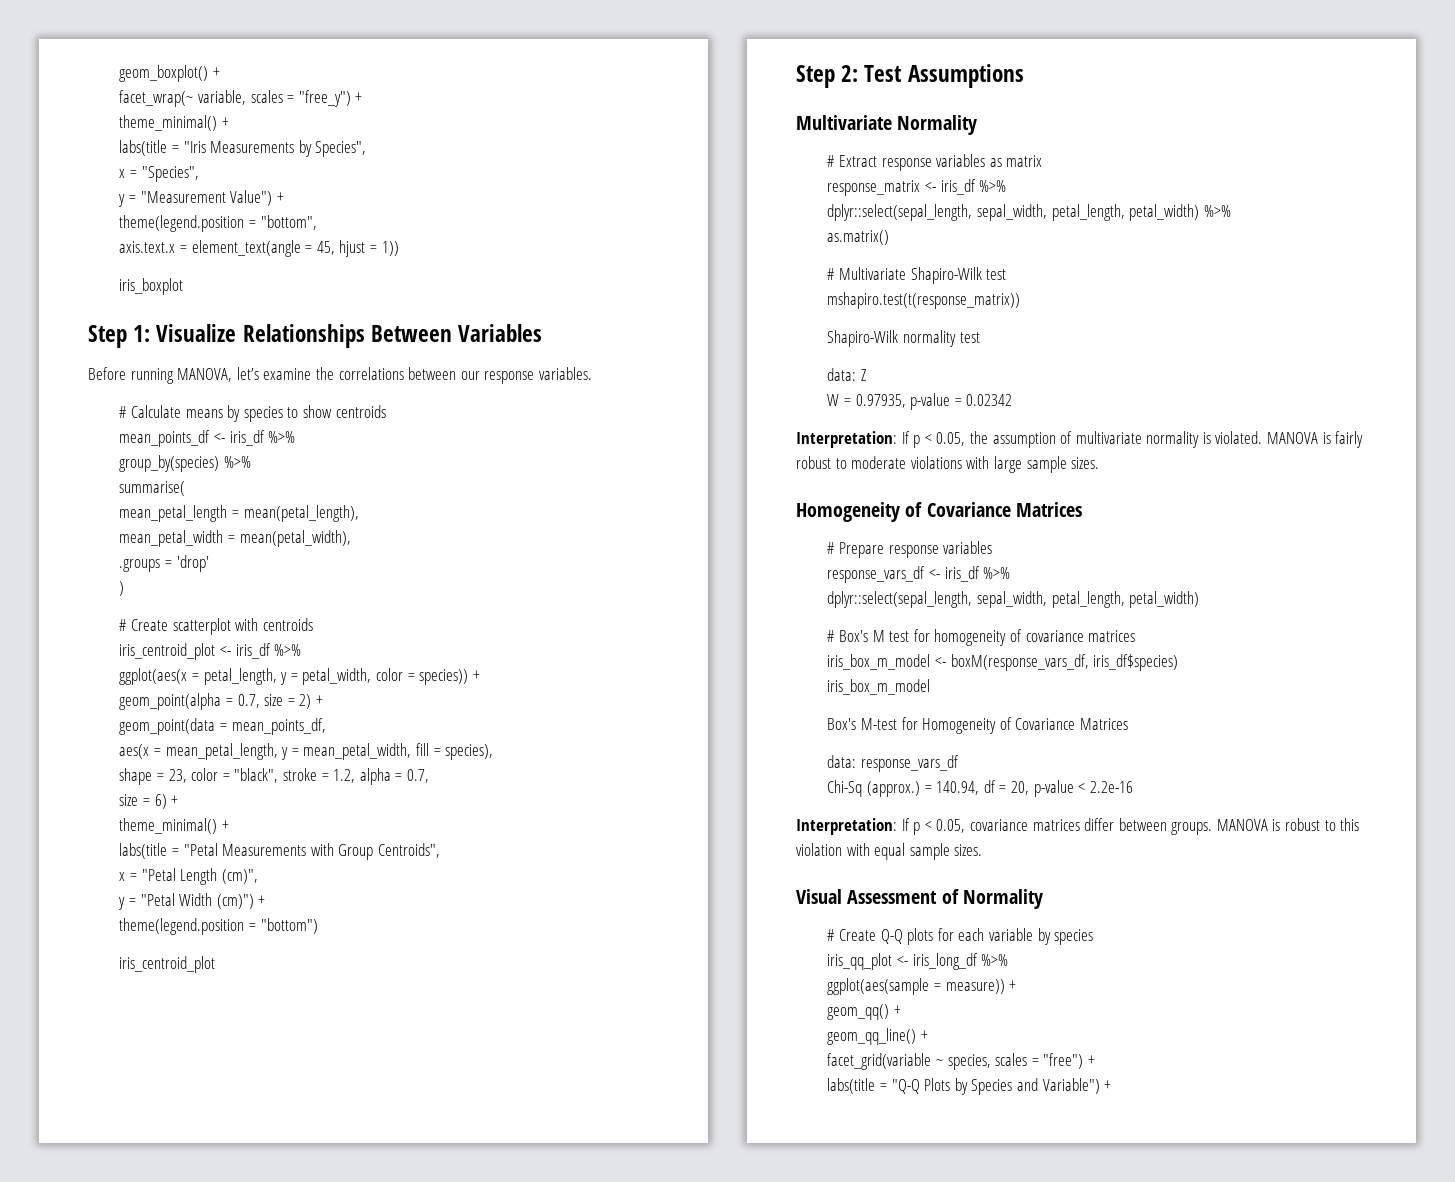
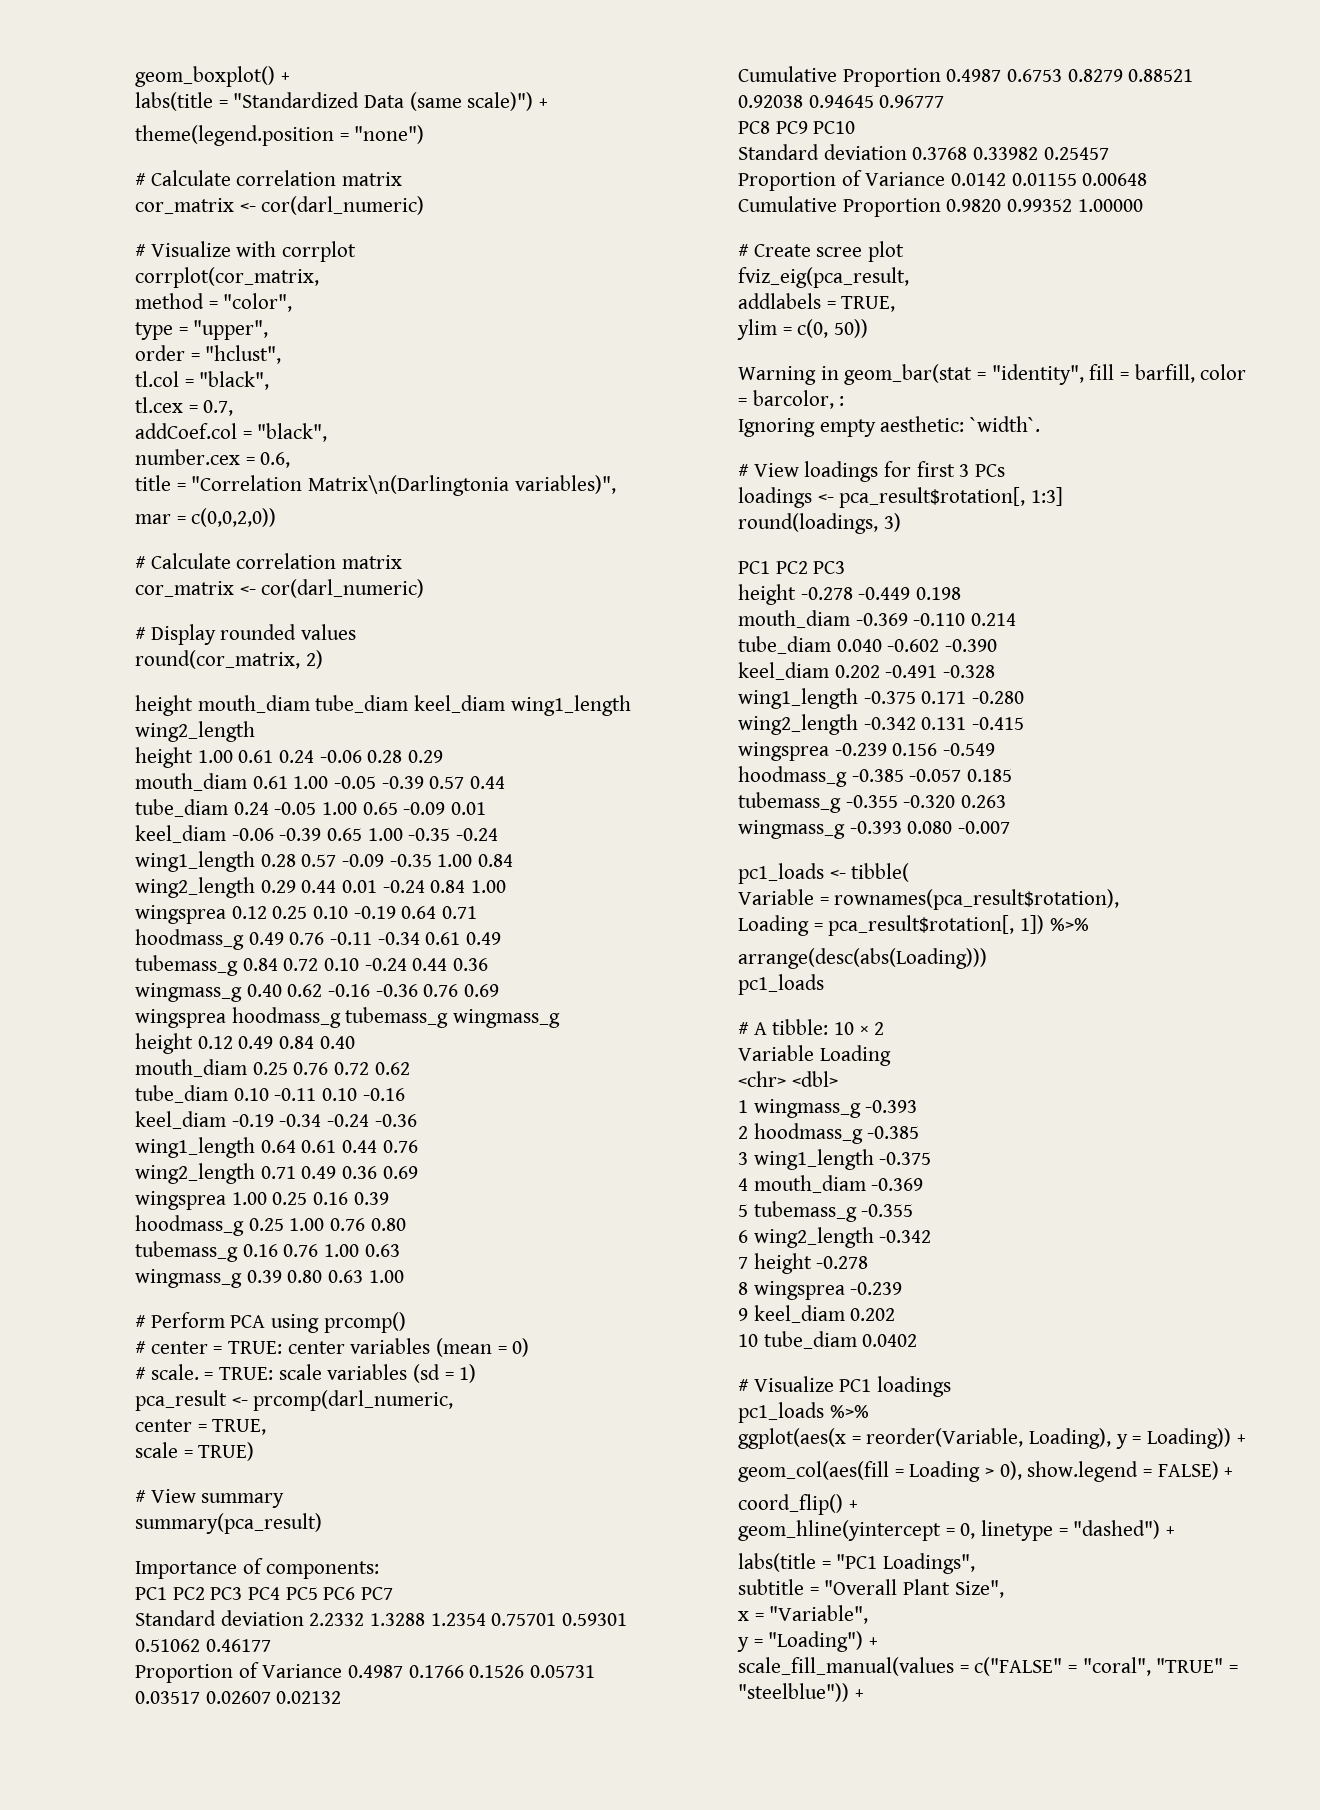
[119,90,363,107] [119,115,230,131] [119,140,367,157] [119,166,199,182] [118,190,284,207] [119,215,317,232] [119,240,399,257] [119,278,184,295] [88,324,543,348] [88,367,592,384] [119,405,386,422] [119,430,296,447] [119,455,252,472] [119,481,186,496] [119,505,359,522] [119,530,351,547] [119,555,209,572] [119,581,125,596] [119,618,313,635] [119,643,302,660] [119,668,480,685] [119,693,324,710] [119,718,326,735] [119,743,494,760] [119,768,429,785] [119,794,179,809] [119,818,230,834] [119,843,441,860] [119,868,258,885] [118,893,266,910] [119,918,318,935] [119,956,216,973] [796,64,1024,88] [796,115,978,135] [827,154,1043,171] [827,179,1007,196] [827,204,1231,221] [827,230,890,245] [827,267,1007,284] [827,292,1021,309] [827,330,980,347] [827,368,867,381] [827,393,1013,410] [796,431,1364,448] [796,456,1100,473] [796,502,1082,522] [827,541,993,558] [827,566,1011,583] [827,591,1200,608] [827,629,1136,646] [827,654,1179,671] [827,679,931,695] [827,717,1129,734] [827,755,960,772] [827,780,1133,797] [796,818,1360,835] [796,843,983,860] [796,889,1043,909] [827,928,1094,945] [827,953,1009,970] [827,978,1017,995] [827,1004,902,1020] [827,1028,929,1045] [827,1053,1096,1070] [827,1078,1100,1095] facet_wrap(~ variable, scales = "free_y") + // theme_minimal() + // labs(title = "Iris Measurements by Species", // x = "Species", // y = "Measurement Value") + // theme(legend.position = "bottom", // axis.text.x = element_text(angle = 45, hjust = 1)) // iris_boxplot // Step 1: Visualize Relationships Between Variables // Before running MANOVA, let’s examine the correlations between our response variables. // # Calculate means by species to show centroids // mean_points_df <- iris_df %>% // group_by(species) %>% // summarise( // mean_petal_length = mean(petal_length), // mean_petal_width = mean(petal_width), // .groups = 'drop' // ) // # Create scatterplot with centroids // iris_centroid_plot <- iris_df %>% // ggplot(aes(x = petal_length, y = petal_width, color = species)) + // geom_point(alpha = 0.7, size = 2) + // geom_point(data = mean_points_df, // aes(x = mean_petal_length, y = mean_petal_width, fill = species), // shape = 23, color = "black", stroke = 1.2, alpha = 0.7, // size = 6) + // theme_minimal() + // labs(title = "Petal Measurements with Group Centroids", // x = "Petal Length (cm)", // y = "Petal Width (cm)") + // theme(legend.position = "bottom") // iris_centroid_plot // Step 2: Test Assumptions // Multivariate Normality // # Extract response variables as matrix // response_matrix <- iris_df %>% // dplyr::select(sepal_length, sepal_width, petal_length, petal_width) %>% // as.matrix() // # Multivariate Shapiro-Wilk test // mshapiro.test(t(response_matrix)) // Shapiro-Wilk normality test // data: Z // W = 0.97935, p-value = 0.02342 // Interpretation: If p < 0.05, the assumption of multivariate normality is violated. MANOVA is fairly robust to moderate violations with large sample sizes. // Homogeneity of Covariance Matrices // # Prepare response variables // response_vars_df <- iris_df %>% // dplyr::select(sepal_length, sepal_width, petal_length, petal_width) // # Box's M test for homogeneity of covariance matrices // iris_box_m_model <- boxM(response_vars_df, iris_df$species) // iris_box_m_model // Box's M-test for Homogeneity of Covariance Matrices // data: response_vars_df // Chi-Sq (approx.) = 140.94, df = 20, p-value < 2.2e-16 // Interpretation: If p < 0.05, covariance matrices differ between groups. MANOVA is robust to this violation with equal sample sizes. // Visual Assessment of Normality // # Create Q-Q plots for each variable by species // iris_qq_plot <- iris_long_df %>% // ggplot(aes(sample = measure)) + // geom_qq() + // geom_qq_line() + // facet_grid(variable ~ species, scales = "free") + // labs(title = "Q-Q Plots by Species and Variable") -> [134,92,548,111] [134,125,425,146] [134,170,402,186] [134,196,425,215] [134,241,356,262] [134,267,319,288] [134,293,293,312] [134,320,269,340] [134,345,282,364] [134,371,270,390] [134,397,234,416] [134,423,328,442] [134,449,291,468] [134,475,616,496] [134,508,277,527] [134,553,402,569] [134,579,425,598] [134,624,356,645] [134,650,323,669] [134,695,631,716] [134,721,255,742] [134,747,443,768] [134,773,505,791] [134,799,486,817] [134,825,498,843] [134,851,513,872] [134,877,506,898] [134,905,477,924] [134,929,501,950] [134,955,488,976] [134,983,499,1002] [134,1007,560,1028] [134,1033,355,1054] [134,1059,410,1077] [134,1085,405,1103] [134,1111,417,1129] [134,1137,418,1158] [134,1163,418,1184] [134,1191,389,1210] [134,1215,406,1236] [134,1241,400,1262] [134,1269,404,1288] [134,1312,406,1333] [134,1338,530,1357] [134,1364,477,1383] [134,1390,454,1411] [134,1419,267,1435] [134,1442,255,1461] [134,1489,285,1508] [134,1513,322,1534] [134,1558,380,1579] [134,1587,393,1600] [134,1610,627,1626] [134,1639,271,1652] [134,1662,595,1683] [134,1691,342,1704] [737,66,1194,87] [737,95,945,108] [737,121,856,134] [737,144,1109,160] [737,170,1148,191] [737,196,1143,217] [737,241,904,262] [737,267,909,288] [737,293,896,312] [736,319,868,340] [737,364,1247,385] [737,390,845,409] [737,416,1040,437] [737,461,1005,482] [737,487,1063,508] [737,513,901,534] [737,561,846,574] [737,584,961,605] [737,610,1016,628] [737,636,997,654] [737,662,995,680] [737,688,1024,709] [737,714,1024,735] [737,742,995,761] [737,766,1012,787] [737,792,1006,813] [737,820,1010,839] [737,863,910,884] [737,889,1120,910] [737,915,1089,936] [737,948,987,969] [737,974,824,995] [737,1019,885,1035] [737,1045,891,1066] [737,1071,838,1087] [737,1099,918,1118] [737,1123,920,1144] [737,1149,932,1170] [737,1175,924,1193] [737,1201,914,1222] [737,1227,932,1248] [737,1253,869,1274] [737,1281,903,1300] [737,1305,896,1323] [737,1331,918,1349] [737,1376,951,1397] [737,1402,869,1423] [737,1428,1246,1449] [737,1461,1234,1482] [737,1494,858,1515] [737,1520,1175,1541] [737,1553,975,1574] [737,1579,1004,1598] [737,1605,869,1624] [736,1631,878,1652] [737,1657,1238,1676] [737,1683,849,1702] labs(title = "Standardized Data (same scale)") + // theme(legend.position = "none") // # Calculate correlation matrix // cor_matrix <- cor(darl_numeric) // # Visualize with corrplot // corrplot(cor_matrix, // method = "color", // type = "upper", // order = "hclust", // tl.col = "black", // tl.cex = 0.7, // addCoef.col = "black", // number.cex = 0.6, // title = "Correlation Matrix\n(Darlingtonia variables)", // mar = c(0,0,2,0)) // # Calculate correlation matrix // cor_matrix <- cor(darl_numeric) // # Display rounded values // round(cor_matrix, 2) // height mouth_diam tube_diam keel_diam wing1_length wing2_length // height 1.00 0.61 0.24 -0.06 0.28 0.29 // mouth_diam 0.61 1.00 -0.05 -0.39 0.57 0.44 // tube_diam 0.24 -0.05 1.00 0.65 -0.09 0.01 // keel_diam -0.06 -0.39 0.65 1.00 -0.35 -0.24 // wing1_length 0.28 0.57 -0.09 -0.35 1.00 0.84 // wing2_length 0.29 0.44 0.01 -0.24 0.84 1.00 // wingsprea 0.12 0.25 0.10 -0.19 0.64 0.71 // hoodmass_g 0.49 0.76 -0.11 -0.34 0.61 0.49 // tubemass_g 0.84 0.72 0.10 -0.24 0.44 0.36 // wingmass_g 0.40 0.62 -0.16 -0.36 0.76 0.69 // wingsprea hoodmass_g tubemass_g wingmass_g // height 0.12 0.49 0.84 0.40 // mouth_diam 0.25 0.76 0.72 0.62 // tube_diam 0.10 -0.11 0.10 -0.16 // keel_diam -0.19 -0.34 -0.24 -0.36 // wing1_length 0.64 0.61 0.44 0.76 // wing2_length 0.71 0.49 0.36 0.69 // wingsprea 1.00 0.25 0.16 0.39 // hoodmass_g 0.25 1.00 0.76 0.80 // tubemass_g 0.16 0.76 1.00 0.63 // wingmass_g 0.39 0.80 0.63 1.00 // # Perform PCA using prcomp() // # center = TRUE: center variables (mean = 0) // # scale. = TRUE: scale variables (sd = 1) // pca_result <- prcomp(darl_numeric, // center = TRUE, // scale = TRUE) // # View summary // summary(pca_result) // Importance of components: // PC1 PC2 PC3 PC4 PC5 PC6 PC7 // Standard deviation 2.2332 1.3288 1.2354 0.75701 0.59301 0.51062 0.46177 // Proportion of Variance 0.4987 0.1766 0.1526 0.05731 0.03517 0.02607 0.02132 // Cumulative Proportion 0.4987 0.6753 0.8279 0.88521 0.92038 0.94645 0.96777 // PC8 PC9 PC10 // Standard deviation 0.3768 0.33982 0.25457 // Proportion of Variance 0.0142 0.01155 0.00648 // Cumulative Proportion 0.9820 0.99352 1.00000 // # Create scree plot // fviz_eig(pca_result, // addlabels = TRUE, // ylim = c(0, 50)) // Warning in geom_bar(stat = "identity", fill = barfill, color = barcolor, : // Ignoring empty aesthetic: `width`. // # View loadings for first 3 PCs // loadings <- pca_result$rotation[, 1:3] // round(loadings, 3) // PC1 PC2 PC3 // height -0.278 -0.449 0.198 // mouth_diam -0.369 -0.110 0.214 // tube_diam 0.040 -0.602 -0.390 // keel_diam 0.202 -0.491 -0.328 // wing1_length -0.375 0.171 -0.280 // wing2_length -0.342 0.131 -0.415 // wingsprea -0.239 0.156 -0.549 // hoodmass_g -0.385 -0.057 0.185 // tubemass_g -0.355 -0.320 0.263 // wingmass_g -0.393 0.080 -0.007 // pc1_loads <- tibble( // Variable = rownames(pca_result$rotation), // Loading = pca_result$rotation[, 1]) %>% // arrange(desc(abs(Loading))) // pc1_loads // # A tibble: 10 × 2 // Variable Loading // <chr> <dbl> // 1 wingmass_g -0.393 // 2 hoodmass_g -0.385 // 3 wing1_length -0.375 // 4 mouth_diam -0.369 // 5 tubemass_g -0.355 // 6 wing2_length -0.342 // 7 height -0.278 // 8 wingsprea -0.239 // 9 keel_diam 0.202 // 10 tube_diam 0.0402 // # Visualize PC1 loadings // pc1_loads %>% // ggplot(aes(x = reorder(Variable, Loading), y = Loading)) + // geom_col(aes(fill = Loading > 0), show.legend = FALSE) + // coord_flip() + // geom_hline(yintercept = 0, linetype = "dashed") + // labs(title = "PC1 Loadings", // subtitle = "Overall Plant Size", // x = "Variable", // y = "Loading") + // scale_fill_manual(values = c("FALSE" = "coral", "TRUE" = "steelblue"))

